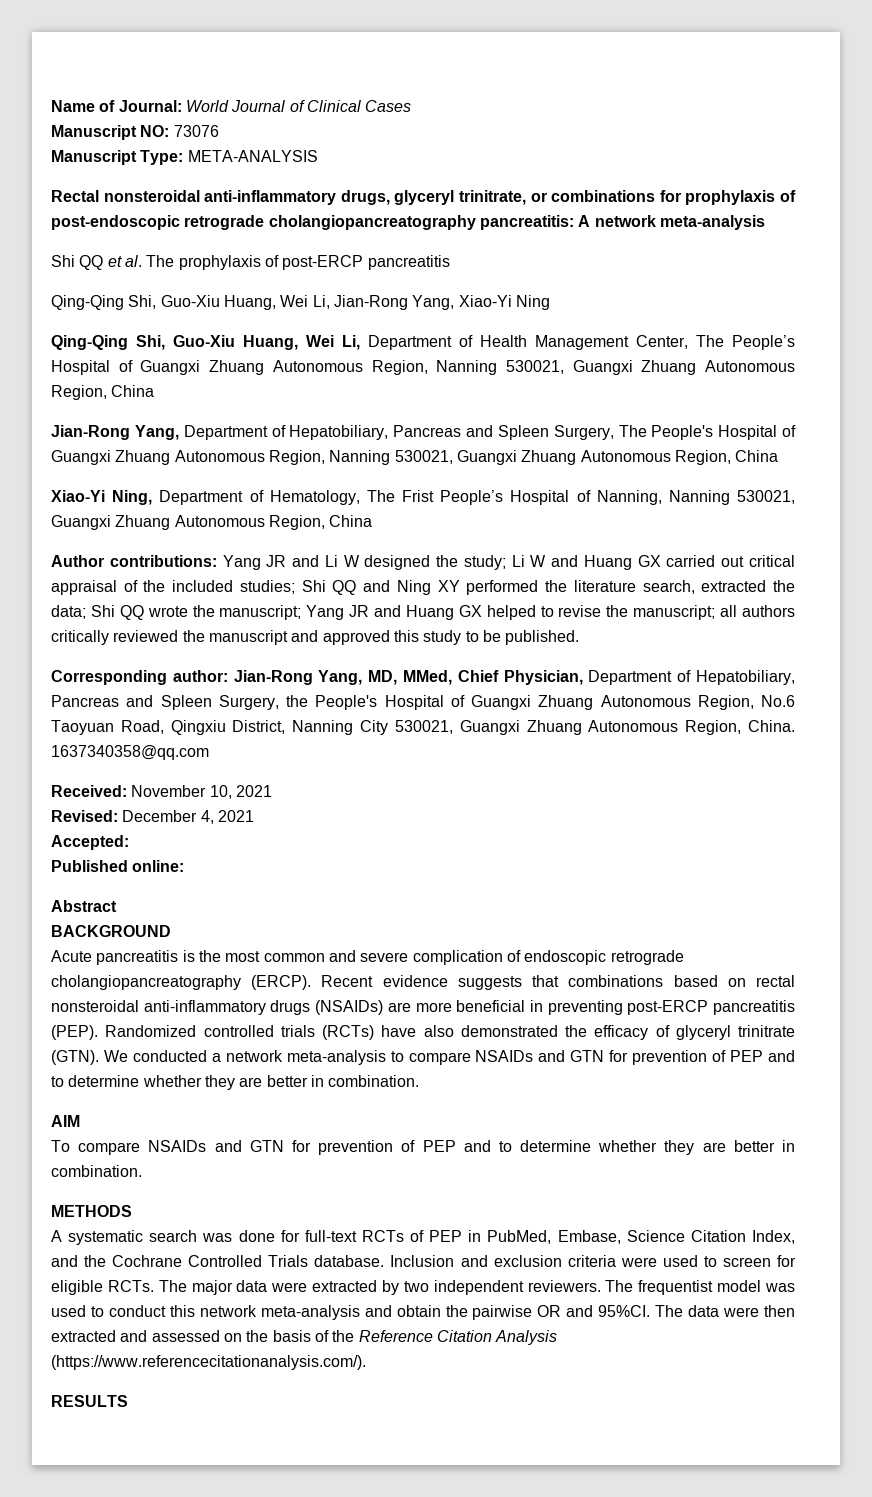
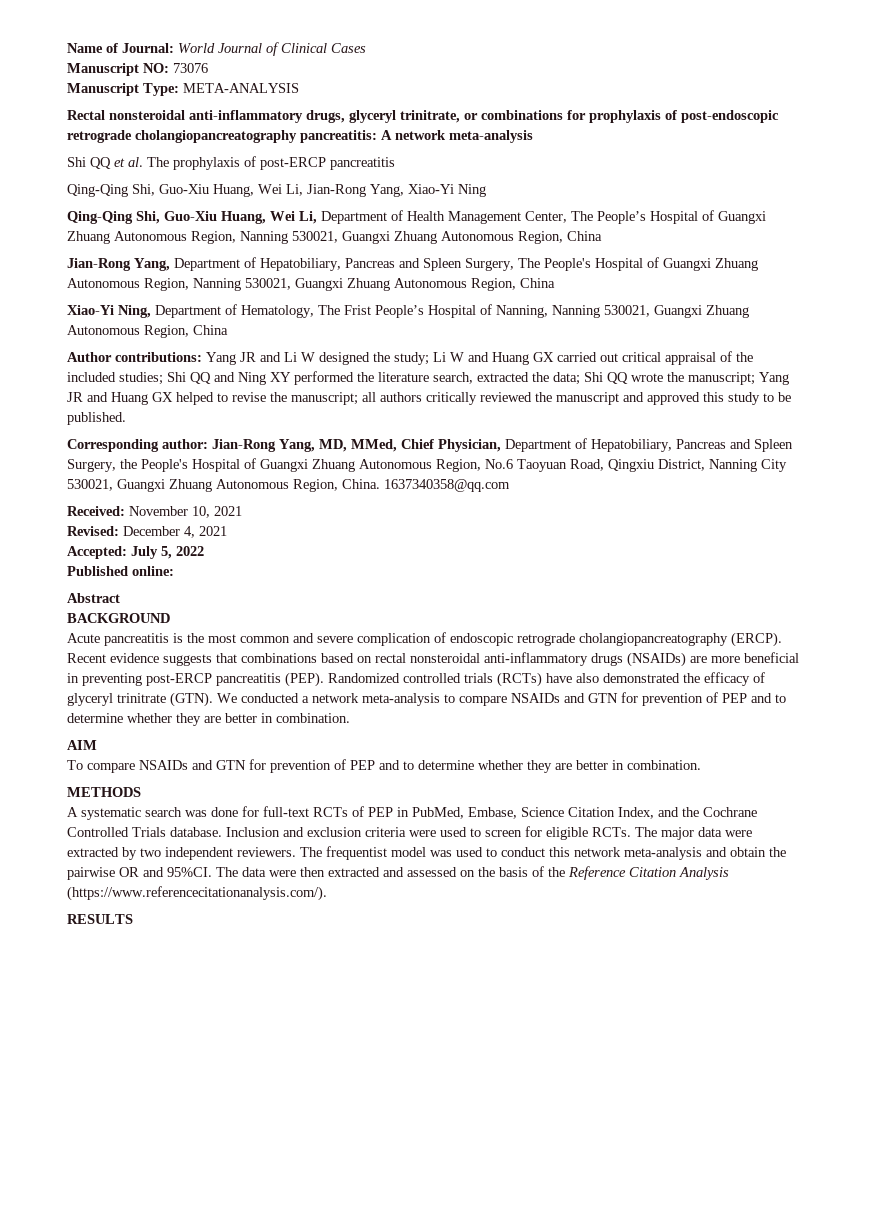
(129, 842) none -> [131,546,204,559] July 5, 2022

